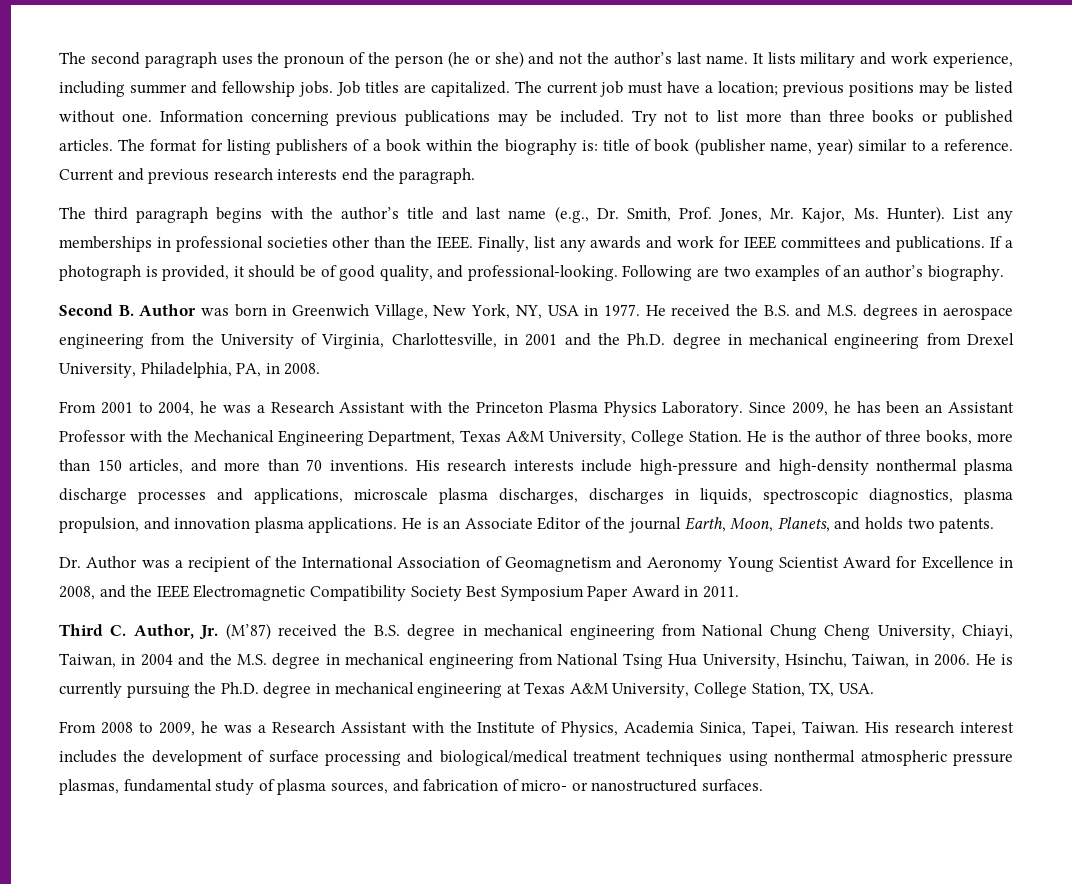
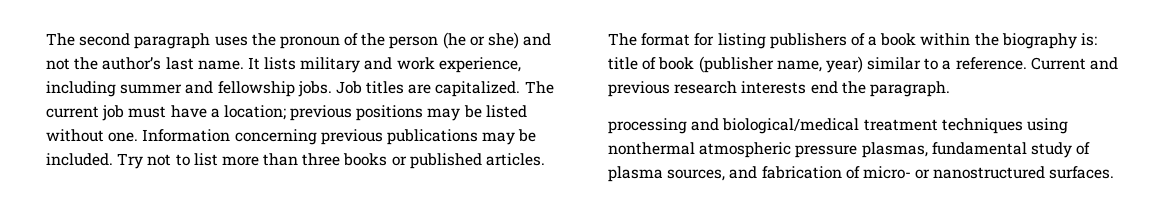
[59,206,1013,223] [59,236,1014,252] [59,265,1004,281] [59,304,1013,320] [59,333,1014,349] [59,362,321,378] [59,401,1015,417] [59,430,1014,446] [59,459,1013,475] [59,488,1013,504] [59,517,995,533] [59,556,1014,572] [59,585,740,601] [59,623,1013,640] [59,653,1013,669] [59,682,874,698] [59,721,1015,737] [59,750,319,766] The third paragraph begins with the author’s title and last name (e.g., Dr. Smith, Prof. Jones, Mr. Kajor, Ms. Hunter). List any memberships in professional societies other than the IEEE. Finally, list any awards and work for IEEE committees and publications. If a photograph is provided, it should be of good quality, and professional-looking. Following are two examples of an author’s biography. // Second B. Author was born in Greenwich Village, New York, NY, USA in 1977. He received the B.S. and M.S. degrees in aerospace engineering from the University of Virginia, Charlottesville, in 2001 and the Ph.D. degree in mechanical engineering from Drexel University, Philadelphia, PA, in 2008. // From 2001 to 2004, he was a Research Assistant with the Princeton Plasma Physics Laboratory. Since 2009, he has been an Assistant Professor with the Mechanical Engineering Department, Texas A&M University, College Station. He is the author of three books, more than 150 articles, and more than 70 inventions. His research interests include high-pressure and high-density nonthermal plasma discharge processes and applications, microscale plasma discharges, discharges in liquids, spectroscopic diagnostics, plasma propulsion, and innovation plasma applications. He is an Associate Editor of the journal Earth, Moon, Planets, and holds two patents. // Dr. Author was a recipient of the International Association of Geomagnetism and Aeronomy Young Scientist Award for Excellence in 2008, and the IEEE Electromagnetic Compatibility Society Best Symposium Paper Award in 2011. // Third C. Author, Jr. (M’87) received the B.S. degree in mechanical engineering from National Chung Cheng University, Chiayi, Taiwan, in 2004 and the M.S. degree in mechanical engineering from National Tsing Hua University, Hsinchu, Taiwan, in 2006. He is currently pursuing the Ph.D. degree in mechanical engineering at Texas A&M University, College Station, TX, USA. // From 2008 to 2009, he was a Research Assistant with the Institute of Physics, Academia Sinica, Tapei, Taiwan. His research interest includes the development of surface -> (950, 89) none

